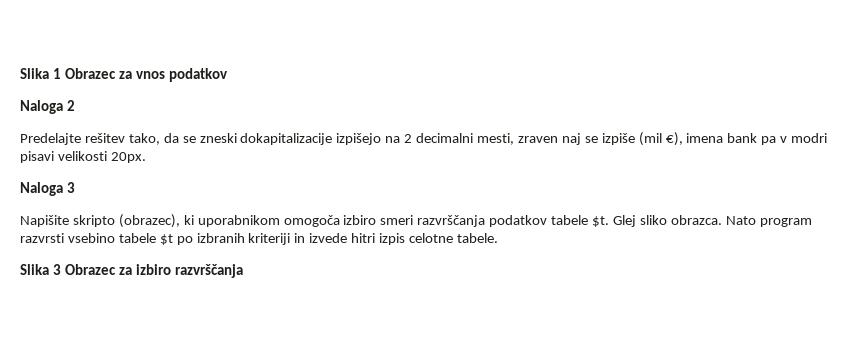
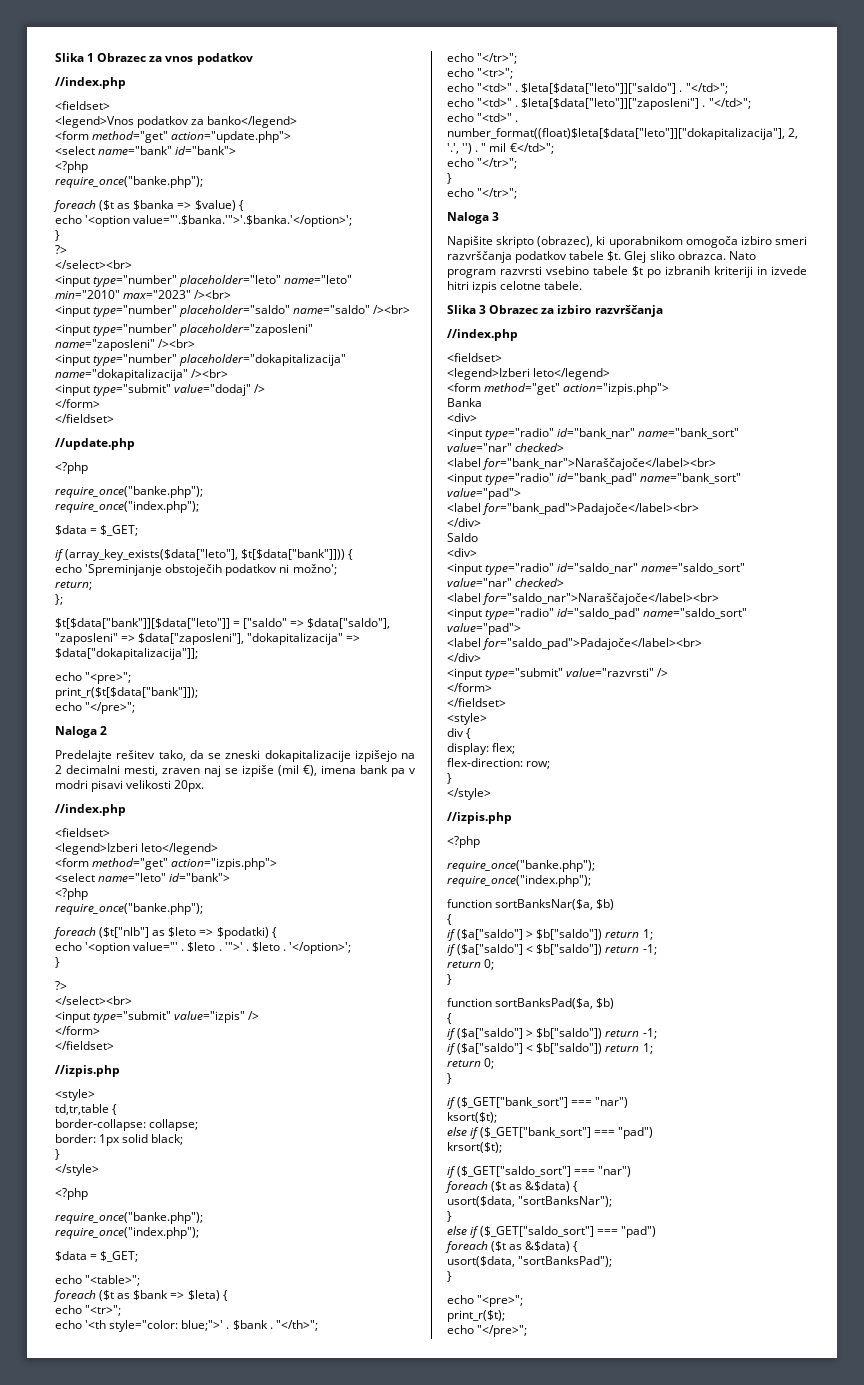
(228, 75) none -> [55,77,126,89] [55,101,110,110] [55,116,298,128] [55,131,292,143] [55,146,237,155] [55,161,88,173] [55,176,203,188] [53,200,244,212] [55,215,353,227] [55,230,60,241] [55,245,67,254] [55,260,132,269] [55,275,353,287] [55,290,232,299] [55,305,411,317] [55,324,314,336] [55,339,196,351] [55,354,347,366] [55,369,229,381] [55,384,266,396] [55,399,100,408] [55,414,114,423] [55,438,135,450] [55,462,88,474] [55,486,203,498] [55,501,199,513] [55,525,139,536] [55,549,354,561] [55,564,337,576] [55,581,92,590] [55,594,63,605] [55,618,391,629] [55,633,361,645] [55,648,198,660] [55,672,132,684] [55,687,198,699] [55,702,136,714] // //index.php // <fieldset> // <legend>Vnos podatkov za banko</legend> // <form method="get" action="update.php"> // <select name="bank" id="bank"> // <?php // require_once("banke.php"); // foreach ($t as $banka => $value) { // echo '<option value="'.$banka.'">'.$banka.'</option>'; // } // ?> // </select><br> // <input type="number" placeholder="leto" name="leto" min="2010" max="2023" /><br> // <input type="number" placeholder="saldo" name="saldo" /><br> // <input type="number" placeholder="zaposleni" name="zaposleni" /><br> // <input type="number" placeholder="dokapitalizacija" name="dokapitalizacija" /><br> // <input type="submit" value="dodaj" /> // </form> // </fieldset> // //update.php // <?php // require_once("banke.php"); // require_once("index.php"); // $data = $_GET; // if (array_key_exists($data["leto"], $t[$data["bank"]])) { // echo 'Spreminjanje obstoječih podatkov ni možno'; // return; // }; // $t[$data["bank"]][$data["leto"]] = ["saldo" => $data["saldo"], "zaposleni" => $data["zaposleni"], "dokapitalizacija" => $data["dokapitalizacija"]]; // echo "<pre>"; // print_r($t[$data["bank"]]); // echo "</pre>";
(146, 157) none -> [55,804,126,816] [55,828,110,837] [55,843,219,855] [55,858,278,870] [55,873,231,882] [55,888,88,900] [55,903,203,915] [53,927,277,939] [55,942,352,954] [55,957,60,968] [55,981,67,990] [55,996,132,1005] [55,1011,260,1023] [55,1026,100,1035] [55,1041,114,1050] [55,1065,120,1077] [55,1089,95,1101] [55,1104,118,1115] [55,1119,199,1131] [55,1134,184,1146] [55,1149,60,1160] [55,1164,99,1176] [55,1188,88,1200] [55,1212,203,1224] [55,1227,199,1239] [55,1251,139,1262] [55,1275,141,1286] [53,1290,228,1302] [55,1305,122,1316] [55,1320,318,1332] [447,53,518,64] [447,68,514,79] [447,83,728,94] [447,98,751,110] [447,113,519,122] [447,128,799,140] [447,143,554,154] [447,158,518,169] [447,173,452,184] [447,188,518,199] // //index.php // <fieldset> // <legend>Izberi leto</legend> // <form method="get" action="izpis.php"> // <select name="leto" id="bank"> // <?php // require_once("banke.php"); // foreach ($t["nlb"] as $leto => $podatki) { // echo '<option value="' . $leto . '">' . $leto . '</option>'; // } // ?> // </select><br> // <input type="submit" value="izpis" /> // </form> // </fieldset> // //izpis.php // <style> // td,tr,table { // border-collapse: collapse; // border: 1px solid black; // } // </style> // <?php // require_once("banke.php"); // require_once("index.php"); // $data = $_GET; // echo "<table>"; // foreach ($t as $bank => $leta) { // echo "<tr>"; // echo '<th style="color: blue;">' . $bank . "</th>"; // echo "</tr>"; // echo "<tr>"; // echo "<td>" . $leta[$data["leto"]]["saldo"] . "</td>"; // echo "<td>" . $leta[$data["leto"]]["zaposleni"] . "</td>"; // echo "<td>" . number_format((float)$leta[$data["leto"]]["dokapitalizacija"], 2, '.', '') . " mil €</td>"; // echo "</tr>"; // } // echo "</tr>";
(243, 271) none -> [447,329,518,341] [447,353,502,362] [447,368,611,380] [447,383,670,395] [447,398,482,407] [447,413,477,422] [447,428,740,440] [447,443,565,452] [447,458,717,470] [447,473,742,485] [447,488,521,500] [447,503,700,515] [447,518,481,527] [447,533,478,542] [447,548,477,557] [447,563,746,575] [447,578,565,587] [447,593,720,605] [447,608,748,620] [447,623,521,635] [447,638,703,650] [447,653,481,662] [447,668,669,680] [447,683,492,692] [447,698,506,707] [447,713,487,725] [447,728,472,739] [447,743,516,755] [447,758,551,769] [447,773,452,784] [447,788,491,800] [447,812,512,824] [447,836,480,848] [447,860,595,872] [447,875,591,887] [447,899,615,910] [447,914,452,925] [447,929,653,941] [447,944,657,956] [447,959,495,970] [447,974,452,985] [447,998,615,1009] [447,1013,452,1024] [447,1028,657,1040] [447,1043,653,1055] [447,1058,495,1069] [447,1073,452,1084] [447,1097,629,1109] [447,1112,497,1123] [447,1127,654,1139] [447,1142,502,1153] [447,1166,632,1178] [445,1181,579,1193] [447,1196,613,1207] [447,1211,452,1222] [447,1226,657,1238] [445,1241,579,1253] [447,1256,613,1267] [447,1271,452,1282] [447,1295,524,1307] [447,1310,505,1322] [447,1325,528,1337] // //index.php // <fieldset> // <legend>Izberi leto</legend> // <form method="get" action="izpis.php"> // Banka // <div> // <input type="radio" id="bank_nar" name="bank_sort" value="nar" checked> // <label for="bank_nar">Naraščajoče</label><br> // <input type="radio" id="bank_pad" name="bank_sort" value="pad"> // <label for="bank_pad">Padajoče</label><br> // </div> // Saldo // <div> // <input type="radio" id="saldo_nar" name="saldo_sort" value="nar" checked> // <label for="saldo_nar">Naraščajoče</label><br> // <input type="radio" id="saldo_pad" name="saldo_sort" value="pad"> // <label for="saldo_pad">Padajoče</label><br> // </div> // <input type="submit" value="razvrsti" /> // </form> // </fieldset> // <style> // div { // display: flex; // flex-direction: row; // } // </style> // //izpis.php // <?php // require_once("banke.php"); // require_once("index.php"); // function sortBanksNar($a, $b) // { // if ($a["saldo"] > $b["saldo"]) return 1; // if ($a["saldo"] < $b["saldo"]) return -1; // return 0; // } // function sortBanksPad($a, $b) // { // if ($a["saldo"] > $b["saldo"]) return -1; // if ($a["saldo"] < $b["saldo"]) return 1; // return 0; // } // if ($_GET["bank_sort"] === "nar") // ksort($t); // else if ($_GET["bank_sort"] === "pad") // krsort($t); // if ($_GET["saldo_sort"] === "nar") // foreach ($t as &$data) { // usort($data, "sortBanksNar"); // } // else if ($_GET["saldo_sort"] === "pad") // foreach ($t as &$data) { // usort($data, "sortBanksPad"); // } // echo "<pre>"; // print_r($t); // echo "</pre>";

